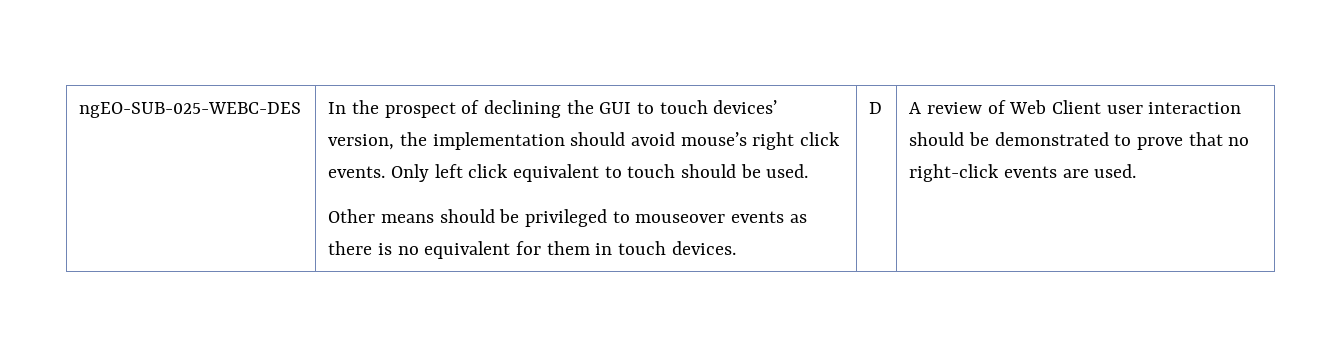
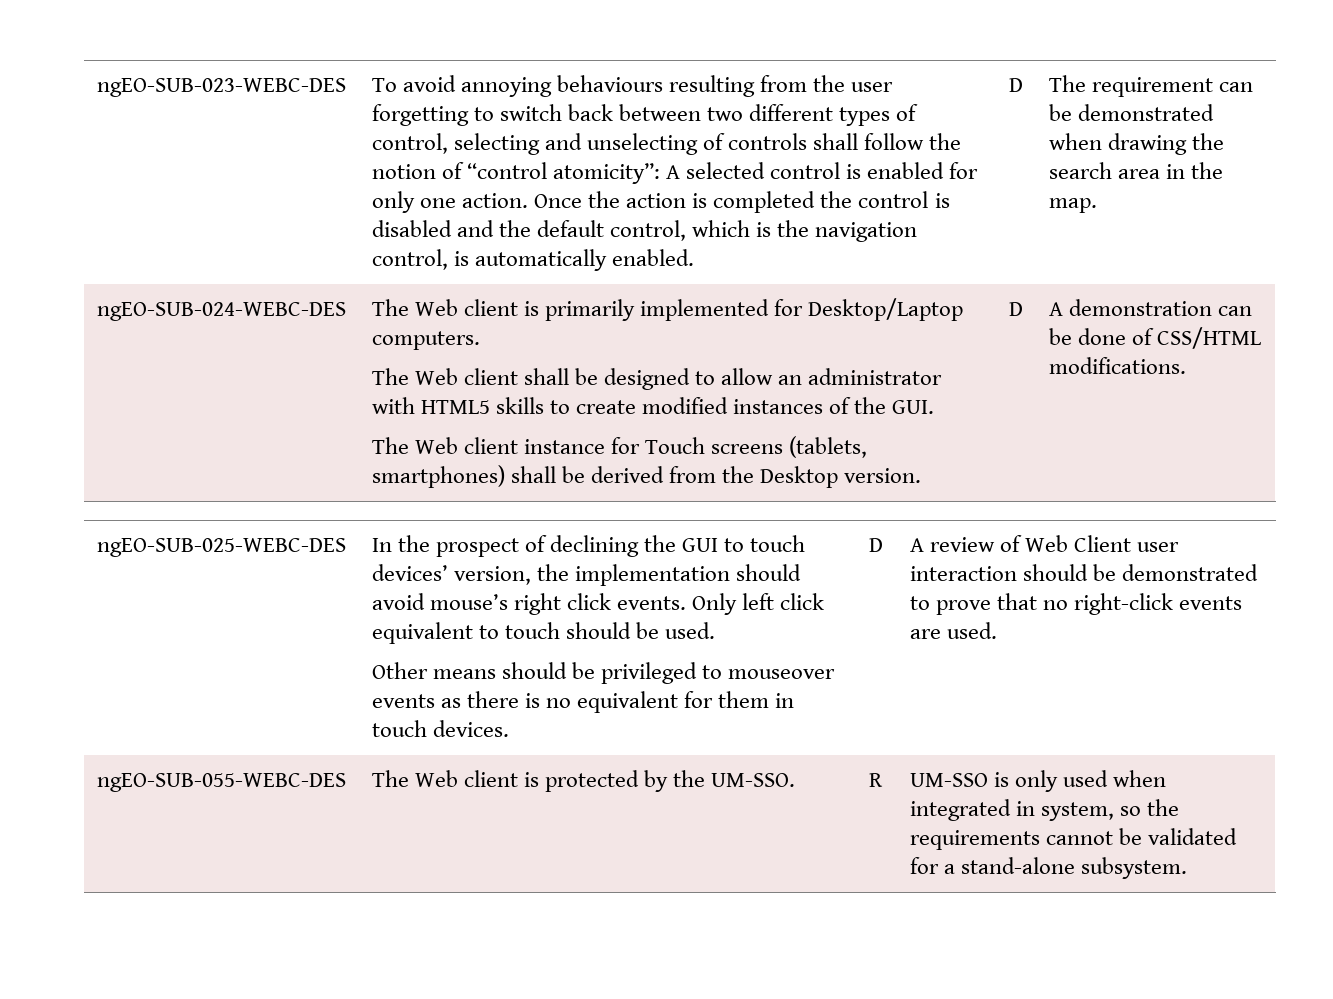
(79, 110) none -> [96,78,346,97] [371,75,894,97] [371,104,919,126] [371,133,962,155] [371,162,979,184] [371,191,950,213] [371,220,918,242] [371,249,695,271] [1008,78,1023,92] [1048,75,1253,97] [1048,104,1214,121] [1048,133,1224,155] [1048,162,1224,179] [1048,198,1097,213] [96,302,346,321] [371,298,964,321] [371,331,480,350] [371,368,943,390] [371,397,935,414] [371,436,868,458] [371,465,922,488] [1008,302,1023,316] [1048,299,1252,316] [1048,327,1262,349] [1048,357,1186,374] ngEO-SUB-023-WEBC-DES | To avoid annoying behaviours resulting from the user forgetting to switch back between two different types of control, selecting and unselecting of controls shall follow the notion of “control atomicity”: A selected control is enabled for only one action. Once the action is completed the control is disabled and the default control, which is the navigation control, is automatically enabled. | D | The requirement can be demonstrated when drawing the search area in the map. // ngEO-SUB-024-WEBC-DES | The Web client is primarily implemented for Desktop/Laptop computers. // The Web client shall be designed to allow an administrator with HTML5 skills to create modified instances of the GUI. // The Web client instance for Touch screens (tablets, smartphones) shall be derived from the Desktop version. | D | A demonstration can be done of CSS/HTML modifications. //
(1137, 171) none -> [96,773,346,792] [371,770,796,792] [868,773,883,787] [909,770,1167,792] [909,799,1180,821] [909,828,1238,850] [909,857,1188,879] // ngEO-SUB-055-WEBC-DES | The Web client is protected by the UM-SSO. | R | UM-SSO is only used when integrated in system, so the requirements cannot be validated for a stand-alone subsystem.

